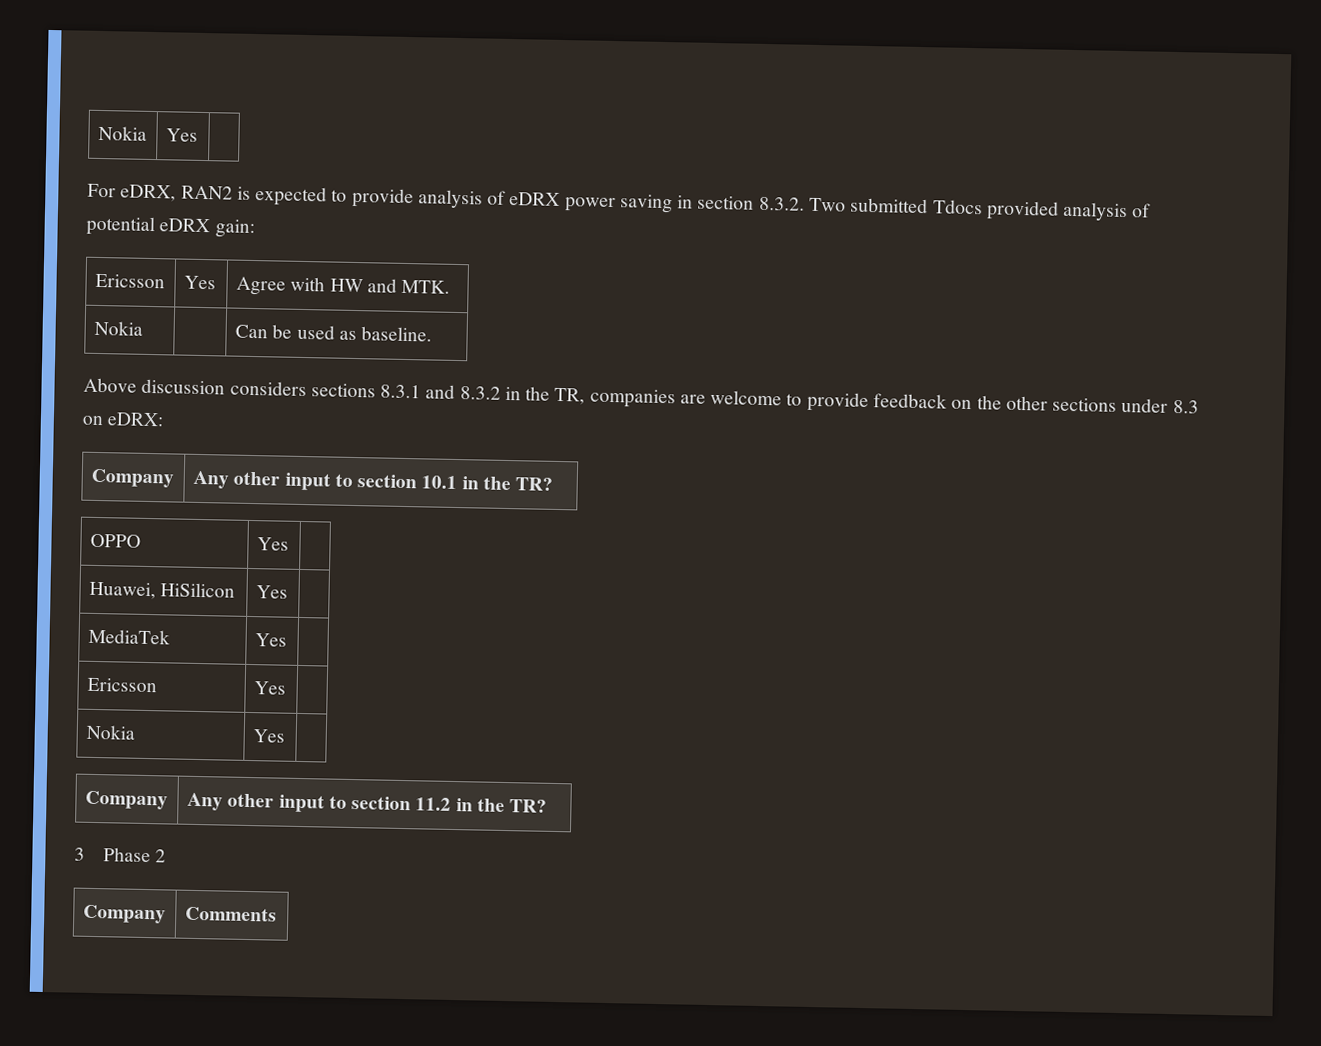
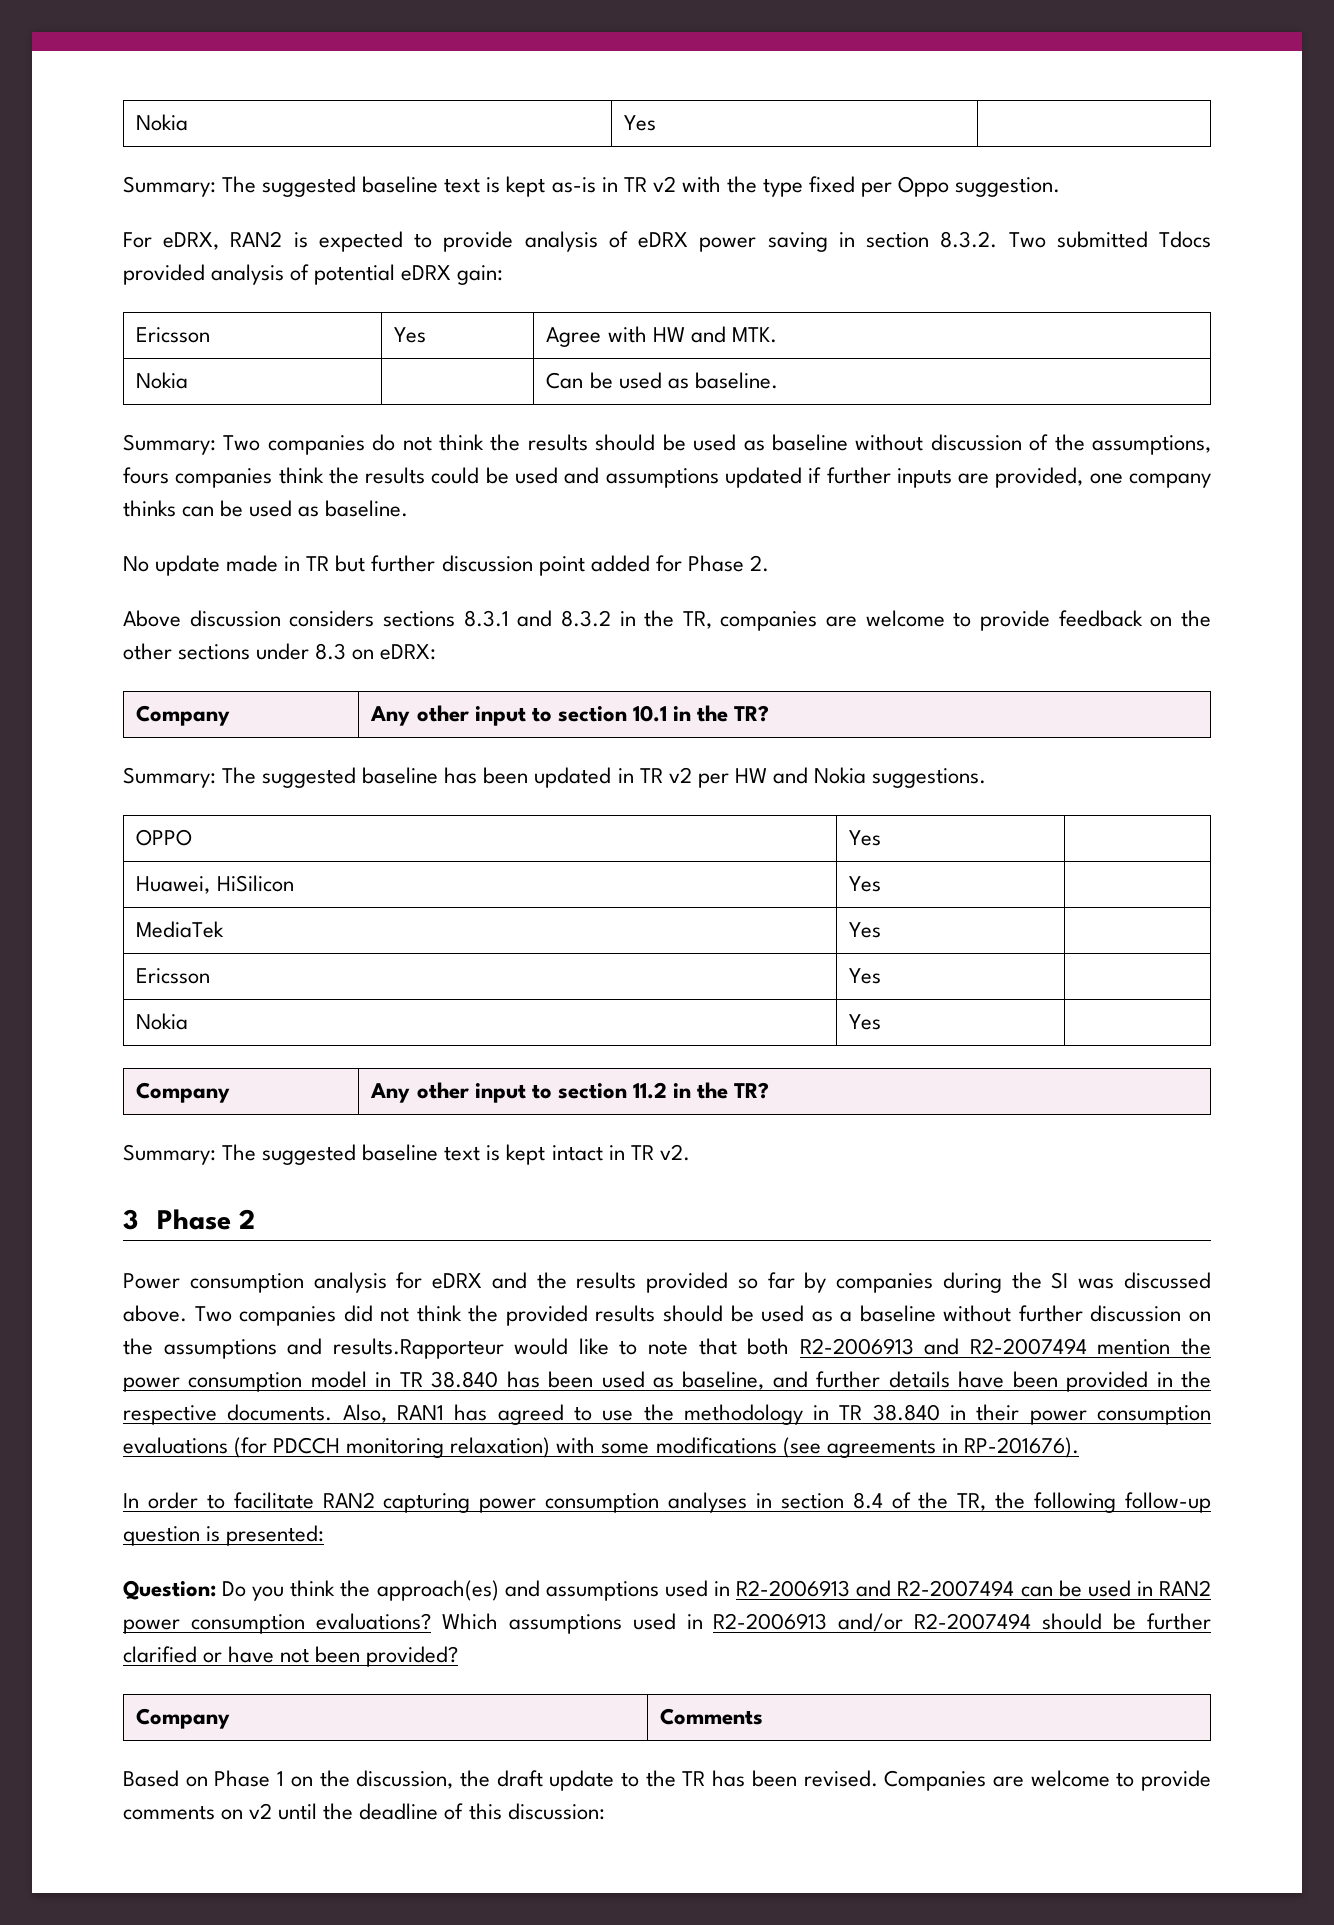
[97,125,147,141] [165,128,198,142] Nokia | Yes | -> [136,114,189,131] [624,115,657,131] [123,176,1061,197] Nokia | Yes | // Summary: The suggested baseline text is kept as-is in TR v2 with the type fixed per Oppo suggestion.
(433, 334) none -> [123,434,1211,455] [123,467,1211,488] [123,500,409,517] [123,555,769,576] // Summary: Two companies do not think the results should be used as baseline without discussion of the assumptions, fours companies think the results could be used and assumptions updated if further inputs are provided, one company thinks can be used as baseline. // No update made in TR but further discussion point added for Phase 2.
(554, 484) none -> [123,767,987,788] // Summary: The suggested baseline has been updated in TR v2 per HW and Nokia suggestions.
[74,847,167,863] [82,904,166,924] [184,906,277,922] 3 Phase 2 // Company | Comments -> [123,1144,690,1165] [123,1209,256,1230] [123,1272,1211,1293] [123,1305,1211,1326] [123,1338,1211,1359] [123,1371,1211,1392] [123,1404,1211,1425] [123,1437,1079,1458] [123,1492,1211,1513] [123,1525,325,1546] [123,1580,1211,1601] [123,1613,1211,1634] [123,1646,459,1667] [136,1708,231,1729] [660,1708,764,1725] [123,1770,1212,1791] [123,1803,605,1820] Summary: The suggested baseline text is kept intact in TR v2. // 3 Phase 2 // Power consumption analysis for eDRX and the results provided so far by companies during the SI was discussed above. Two companies did not think the provided results should be used as a baseline without further discussion on the assumptions and results.Rapporteur would like to note that both R2-2006913 and R2-2007494 mention the power consumption model in TR 38.840 has been used as baseline, and further details have been provided in the respective documents. Also, RAN1 has agreed to use the methodology in TR 38.840 in their power consumption evaluations (for PDCCH monitoring relaxation) with some modifications (see agreements in RP-201676). // In order to facilitate RAN2 capturing power consumption analyses in section 8.4 of the TR, the following follow-up question is presented: // Question: Do you think the approach(es) and assumptions used in R2-2006913 and R2-2007494 can be used in RAN2 power consumption evaluations? Which assumptions used in R2-2006913 and/or R2-2007494 should be further clarified or have not been provided? // Company | Comments // Based on Phase 1 on the discussion, the draft update to the TR has been revised. Companies are welcome to provide comments on v2 until the deadline of this discussion:

